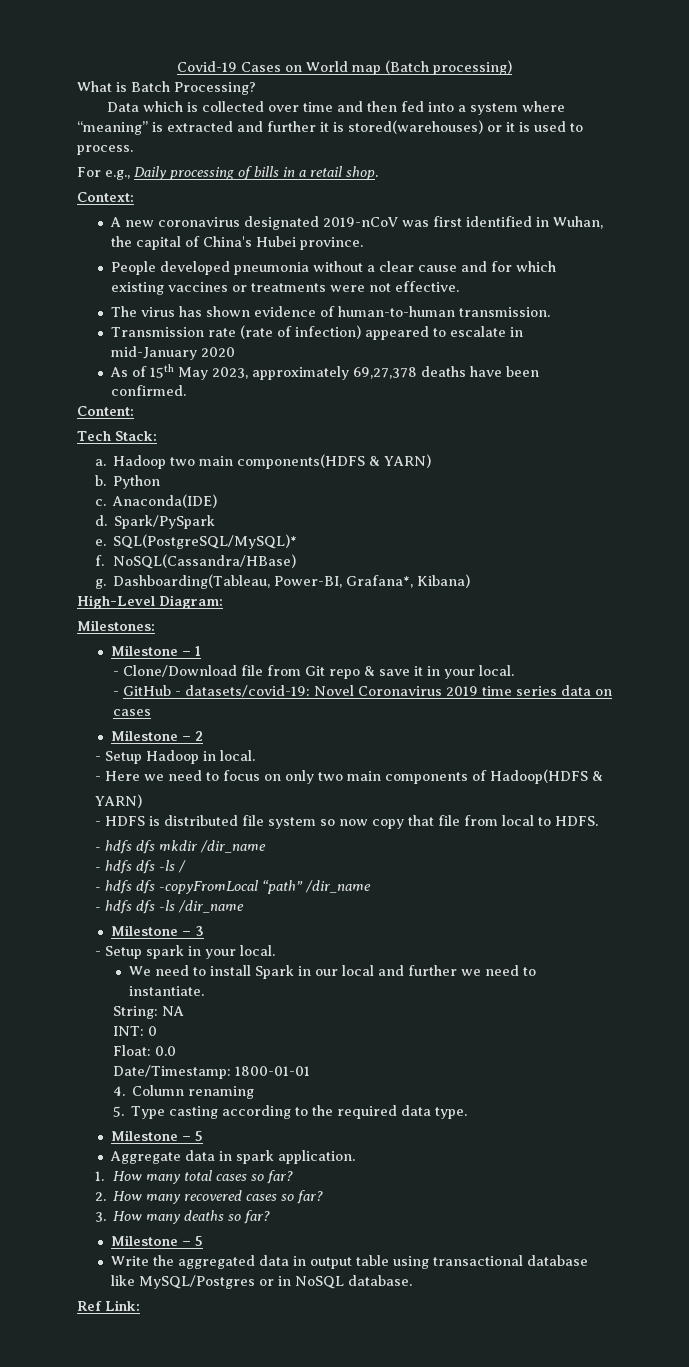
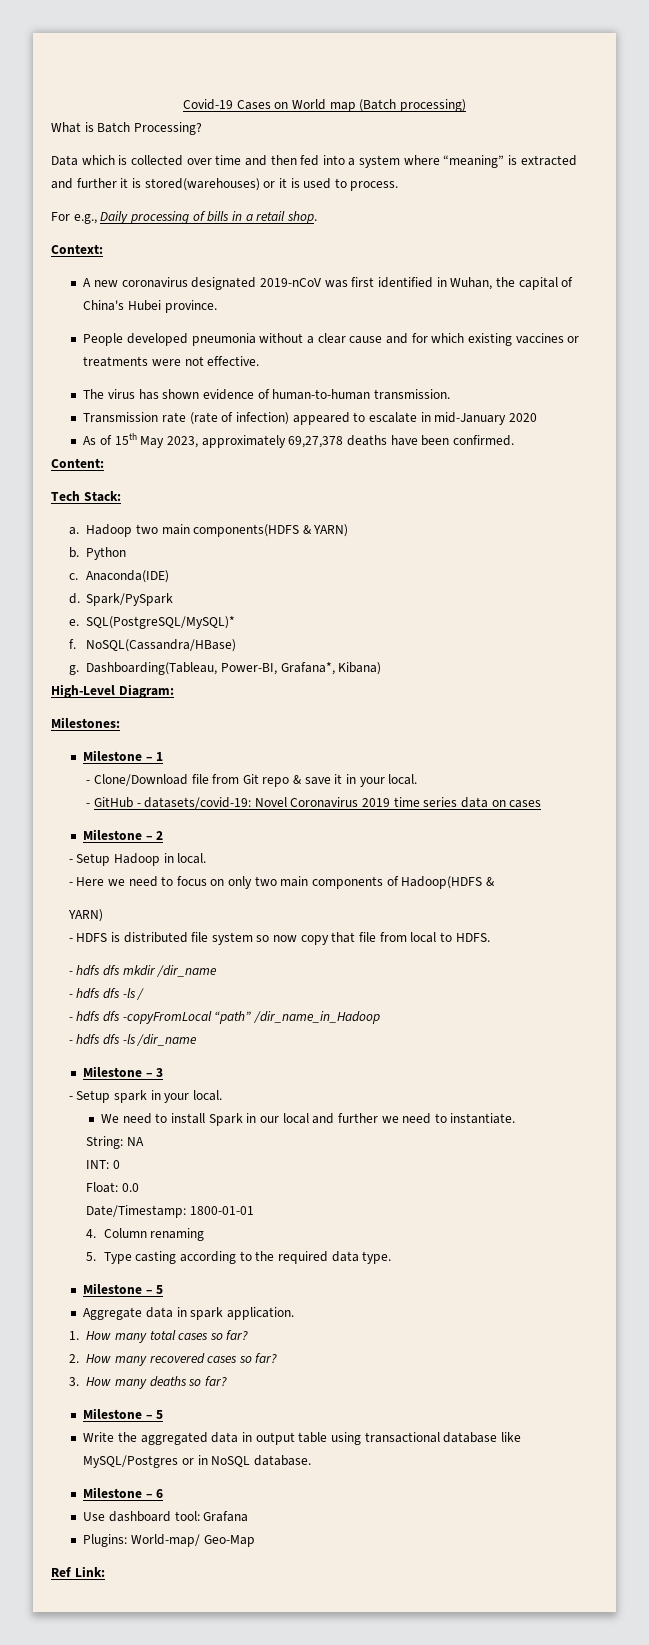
[304,880,371,893] /dir_name -> [253,1011,380,1024] /dir_name_in_Hadoop
(412, 1280) none -> [83,1487,163,1498] [83,1511,249,1522] [83,1534,255,1547] // Milestone – 6 // Use dashboard tool: Grafana // Plugins: World-map/ Geo-Map

